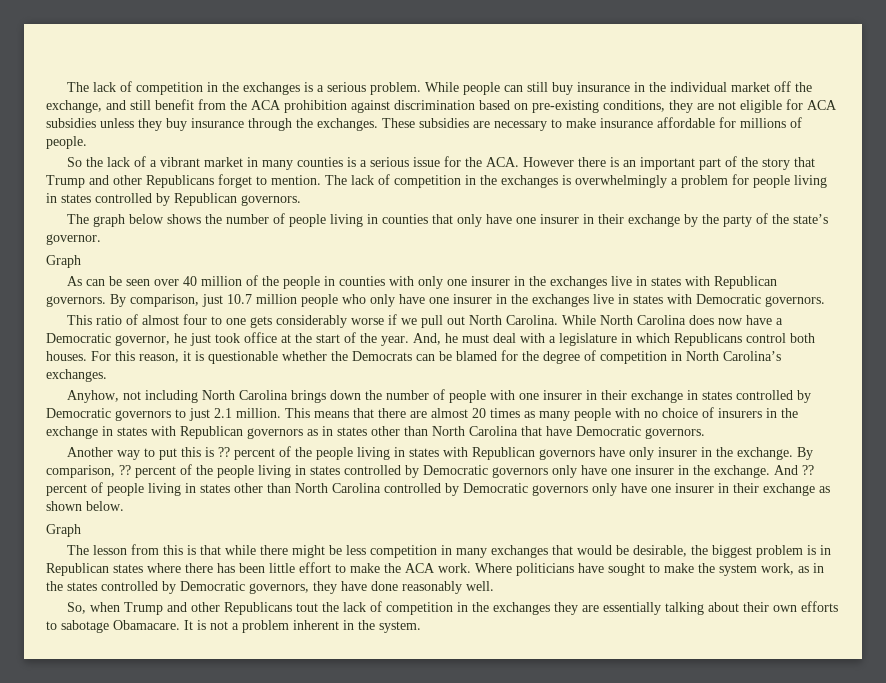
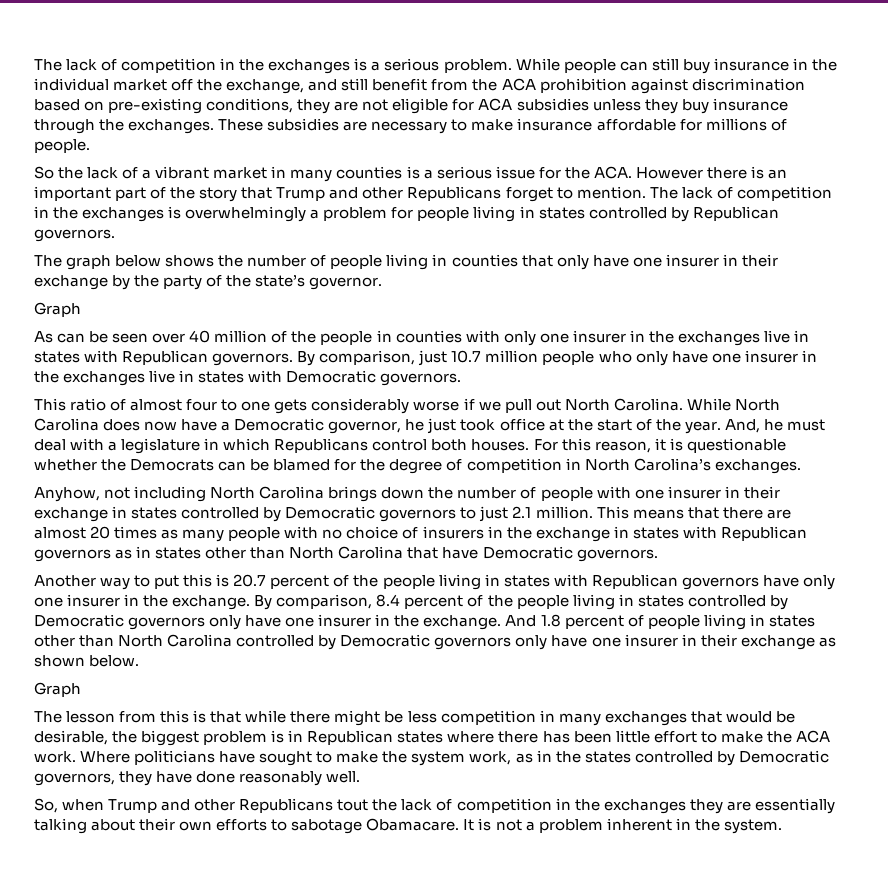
[217,447,230,457] ?? -> [233,574,267,587] 20.7
(654, 453) none -> [34,597,63,607] one
[119,465,131,475] ?? -> [376,594,401,607] 8.4
[802,465,814,475] ?? -> [540,614,561,627] 1.8

